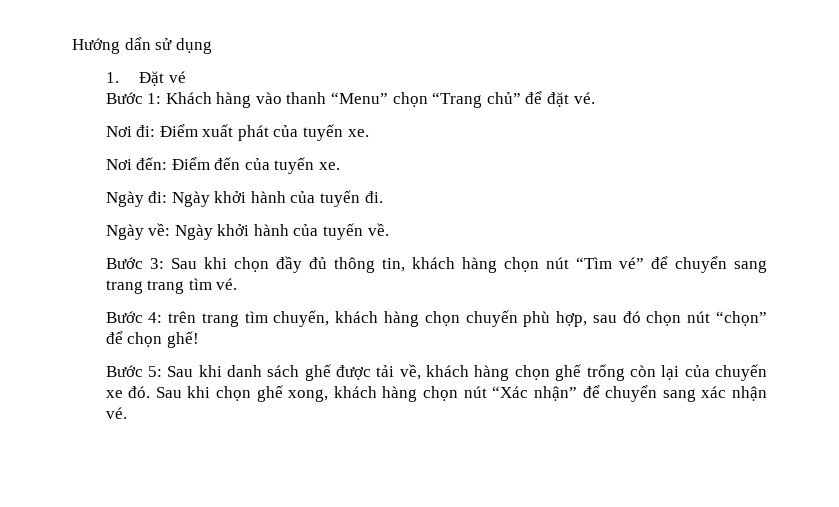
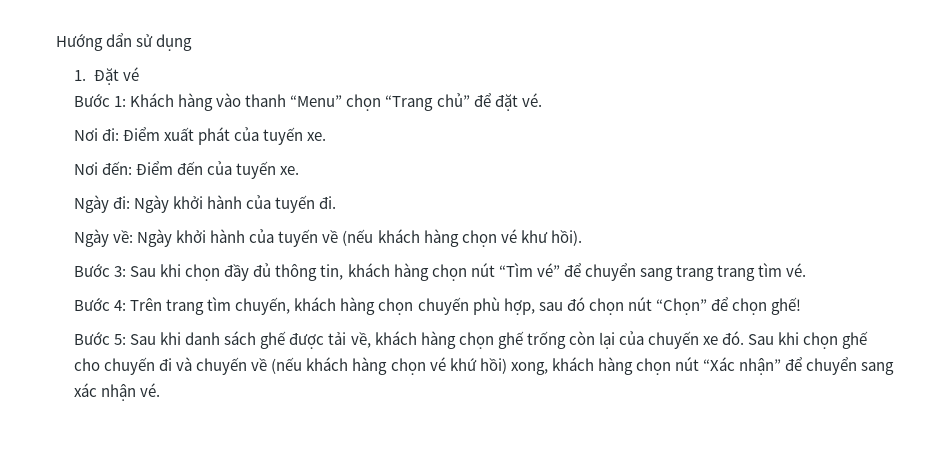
[367,223,389,236] về. -> [322,229,582,247] về (nếu khách hàng chọn vé khư hồi).
[168,311,197,323] trên -> [130,298,163,311] Trên
[716,311,767,326] “chọn” -> [655,298,707,315] “Chọn”
(283, 393) none -> [74,357,507,375] cho chuyến đi và chuyến về (nếu khách hàng chọn vé khứ hồi)

